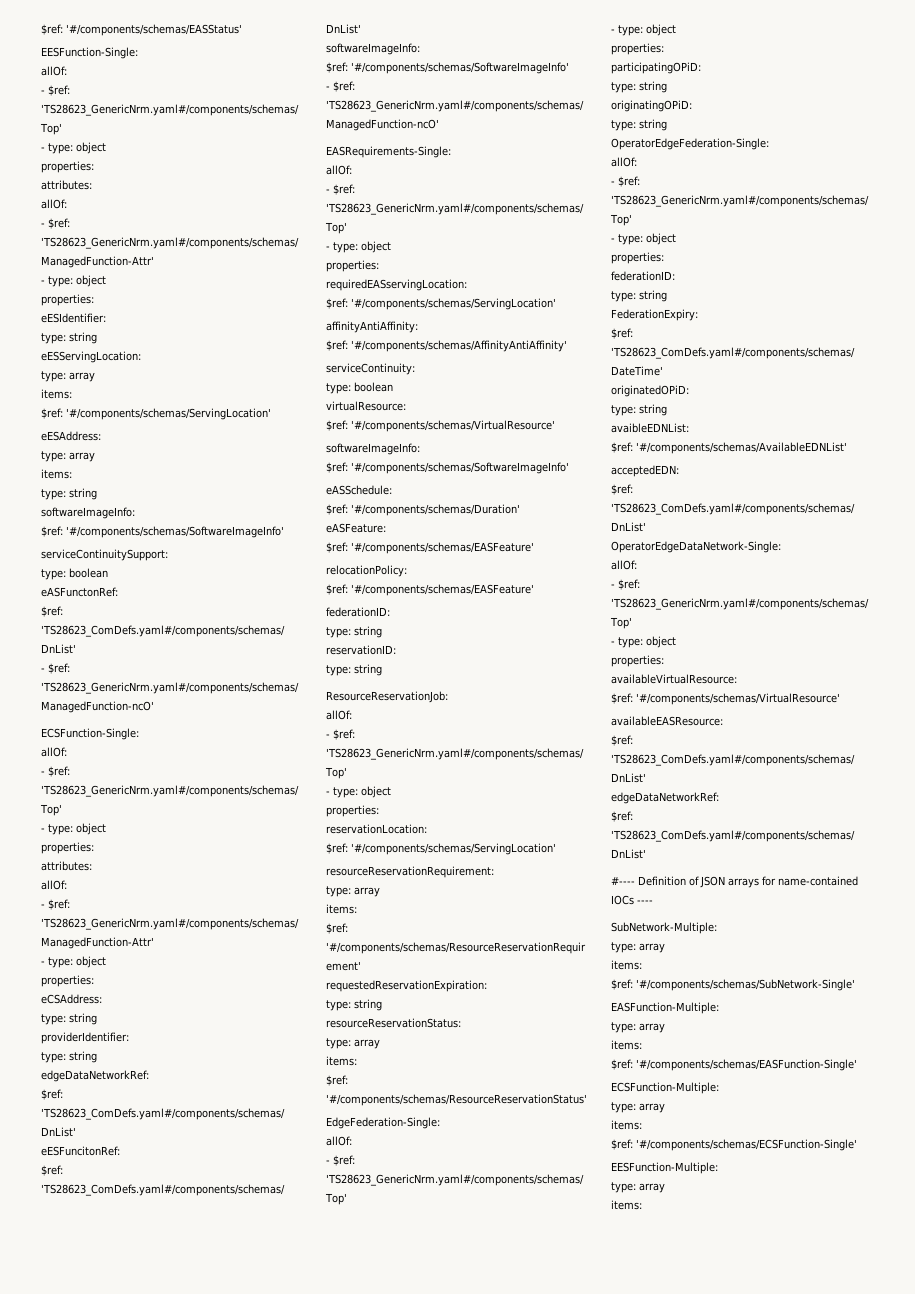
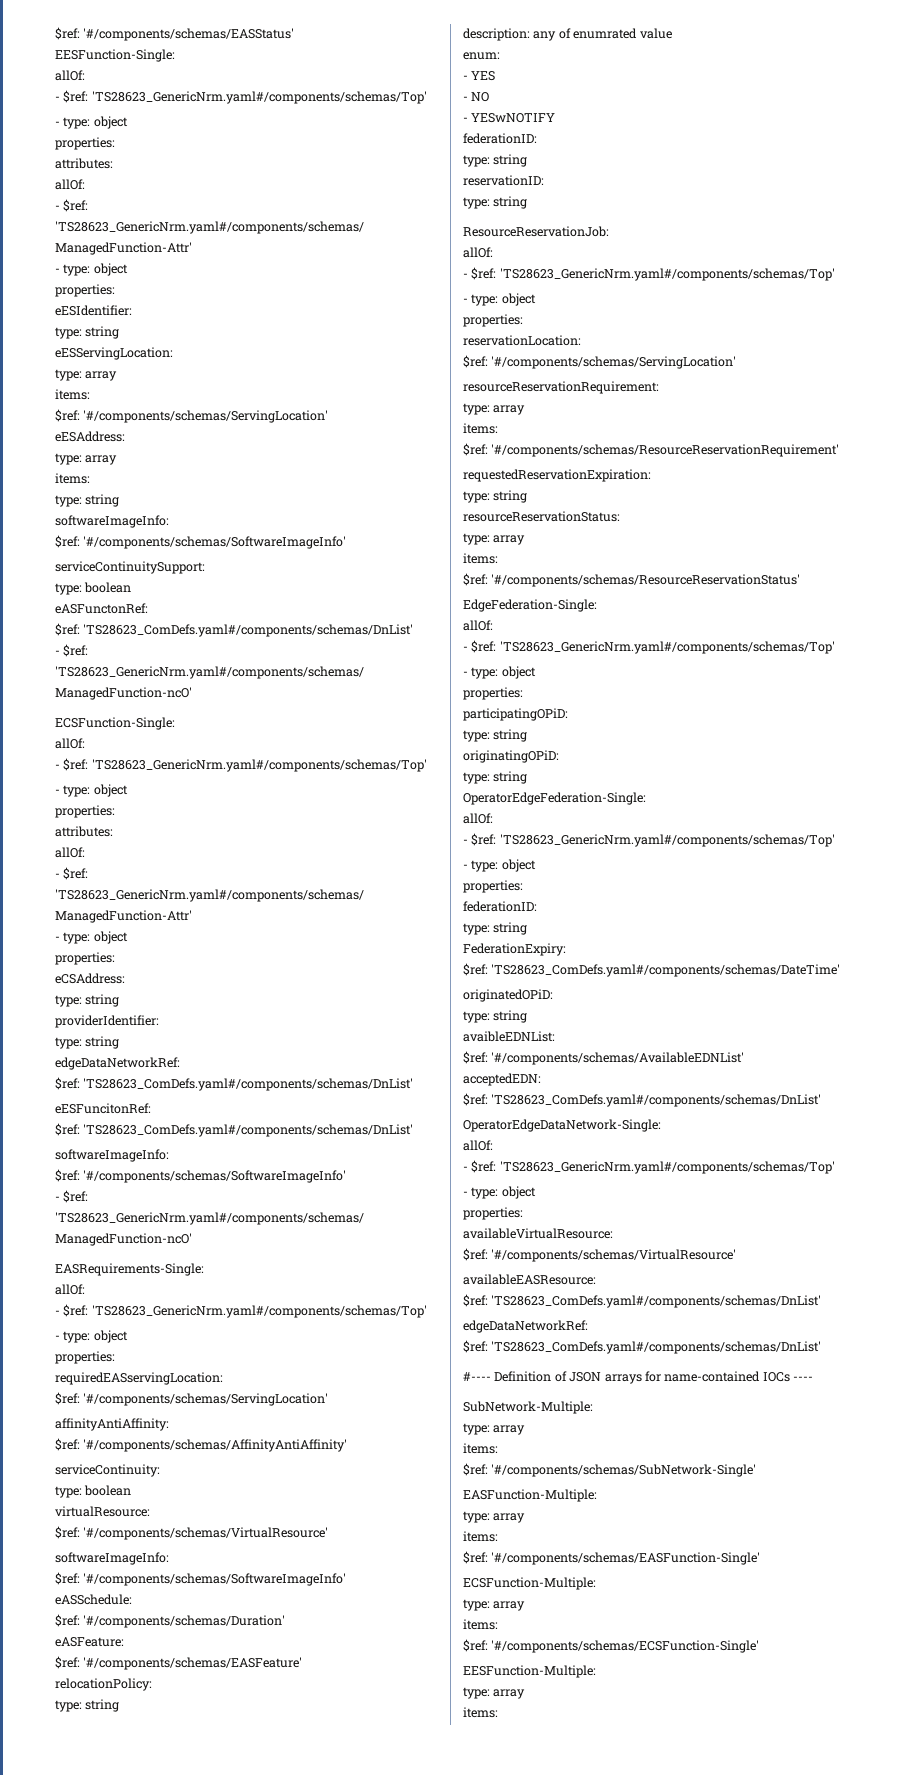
[326,584,534,596] $ref: '#/components/schemas/EASFeature' -> [55,1699,120,1712] [463,28,672,41] [463,52,500,60] [463,71,496,81] [463,92,490,102] [463,113,556,123] type: string // description: any of enumrated value // enum: // - YES // - NO // - YESwNOTIFY

